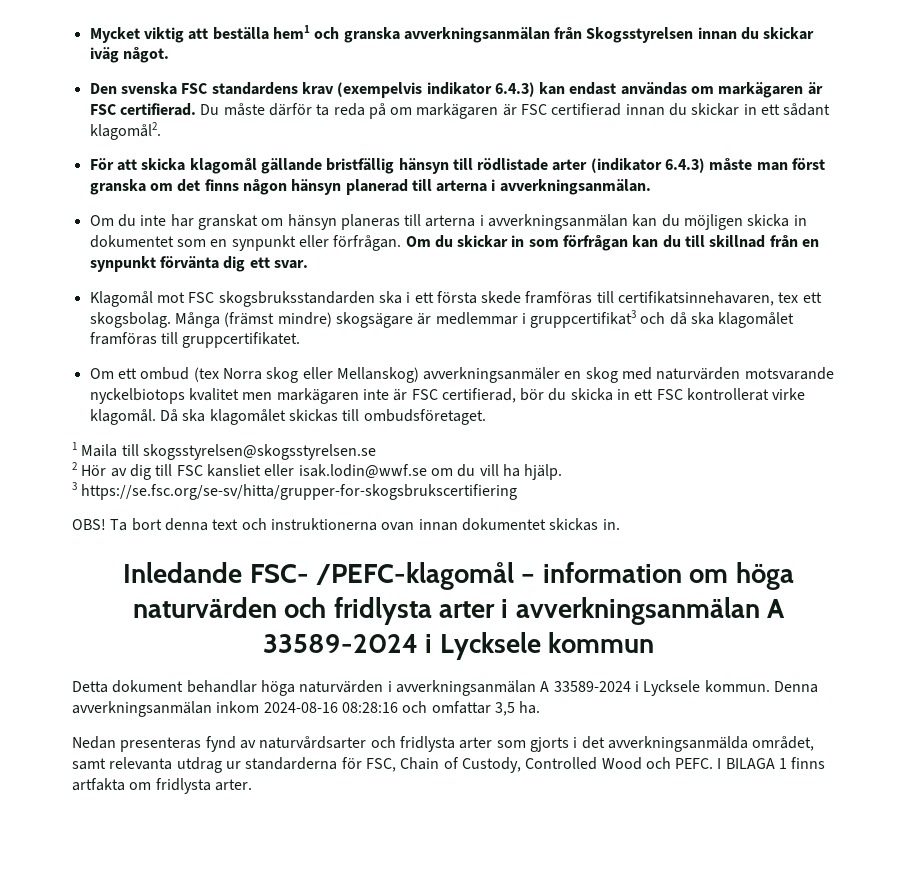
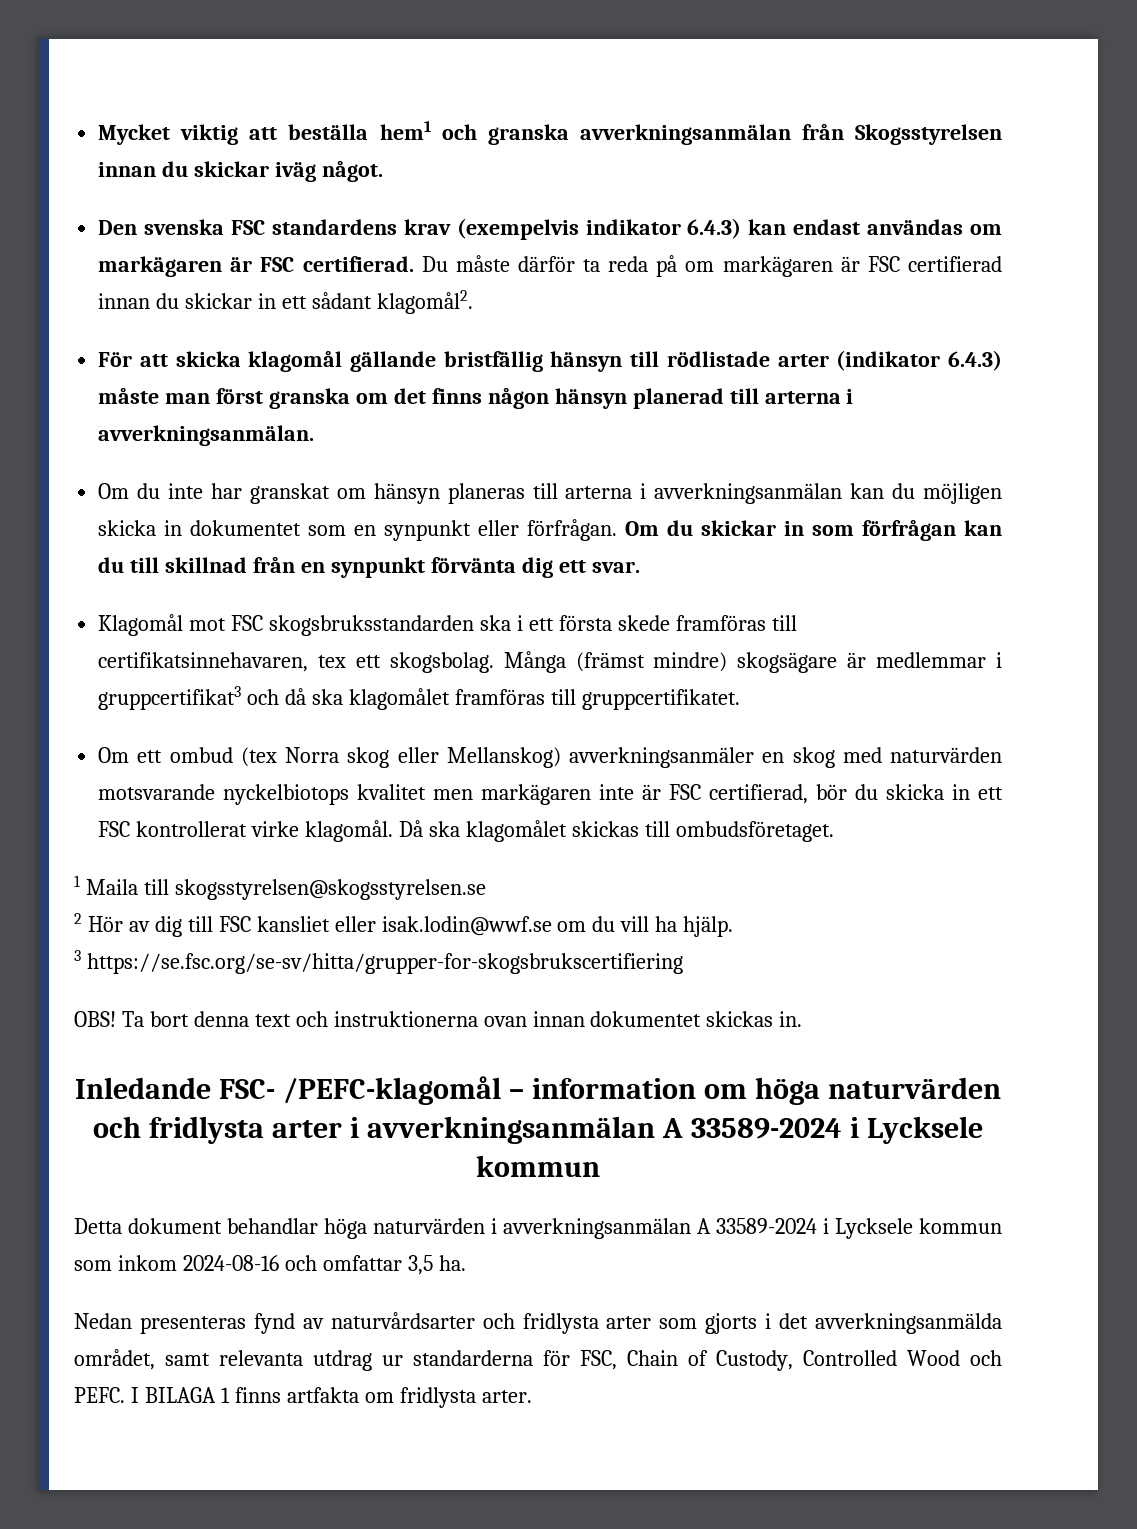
[704,680,818,693] [72,701,212,717] kommun. Denna avverkningsanmälan -> [919,1218,1002,1234] [74,1260,112,1271] kommun som
[341,702,398,713] 08:28:16 -> (279, 1263) none

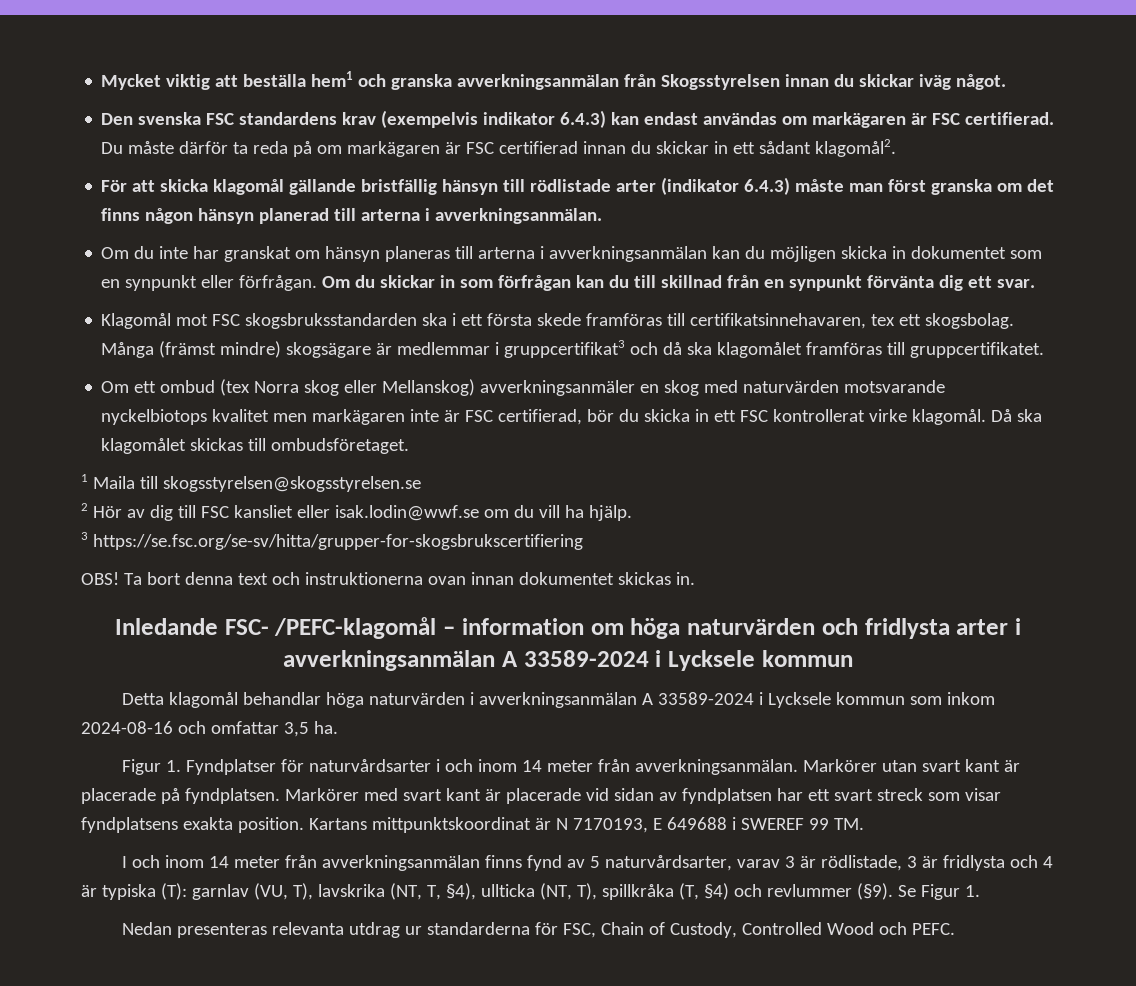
[128,1218,222,1234] dokument -> [168,692,238,708] klagomål
[74,1312,1002,1334] [74,1349,210,1370] Nedan presenteras fynd av naturvårdsarter och fridlysta arter som gjorts i det avverkningsanmälda området, samt -> [121,759,1020,775] [81,788,1001,804] [81,817,864,833] [121,855,1053,871] [81,883,980,900] [121,922,267,938] Figur 1. Fyndplatser för naturvårdsarter i och inom 14 meter från avverkningsanmälan. Markörer utan svart kant är placerade på fyndplatsen. Markörer med svart kant är placerade vid sidan av fyndplatsen har ett svart streck som visar fyndplatsens exakta position. Kartans mittpunktskoordinat är N 7170193, E 649688 i SWEREF 99 TM. // I och inom 14 meter från avverkningsanmälan finns fynd av 5 naturvårdsarter, varav 3 är rödlistade, 3 är fridlysta och 4 är typiska (T): garnlav (VU, T), lavskrika (NT, T, §4), ullticka (NT, T), spillkråka (T, §4) och revlummer (§9). Se Figur 1. // Nedan presenteras
[130,1387,532,1408] I BILAGA 1 finns artfakta om fridlysta arter. -> (955, 929) none

